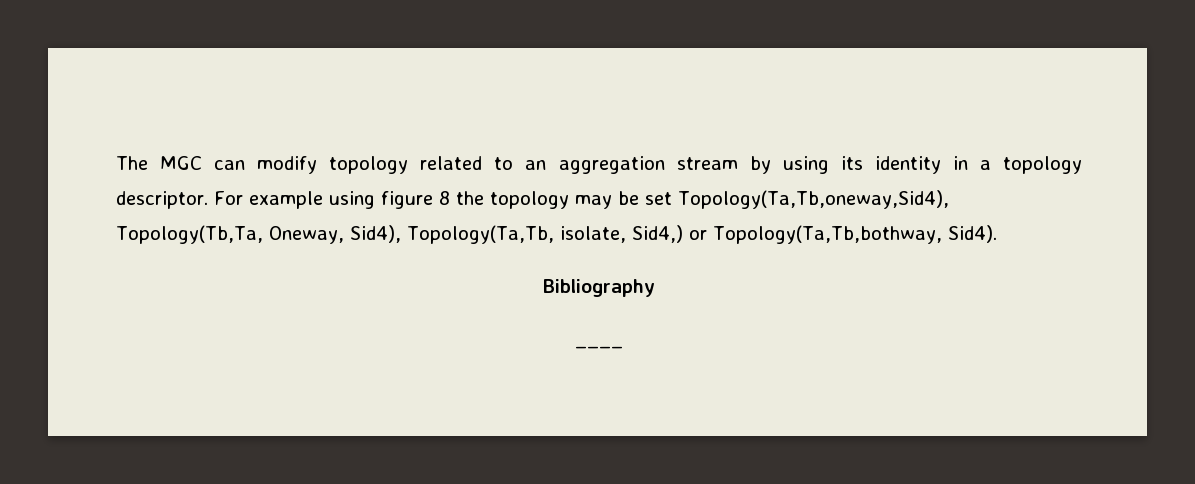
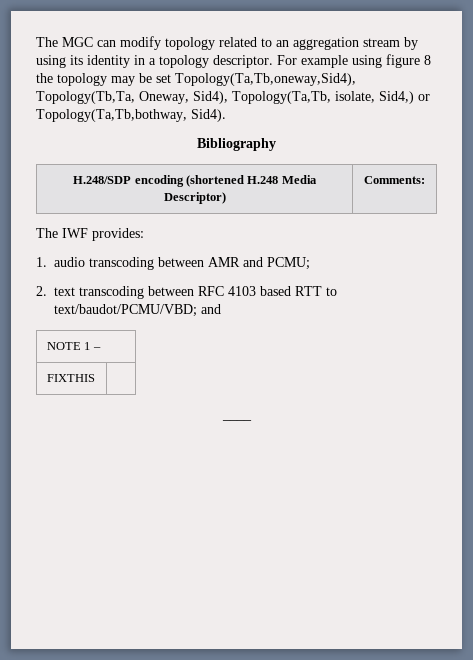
(655, 288) none -> [73,175,317,187] [163,192,226,204] [364,176,425,184] [36,228,144,241] [36,257,311,270] [36,286,338,299] [54,304,222,317] [46,342,101,350] [46,374,95,382] // H.248/SDP encoding (shortened H.248 Media Descriptor) | Comments: // The IWF provides: // 1. audio transcoding between AMR and PCMU; // 2. text transcoding between RFC 4103 based RTT to text/baudot/PCMU/VBD; and // NOTE 1 – // FIXTHIS |

